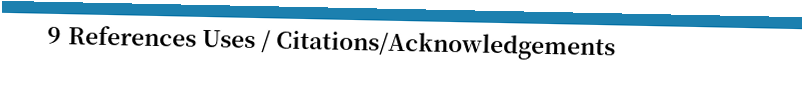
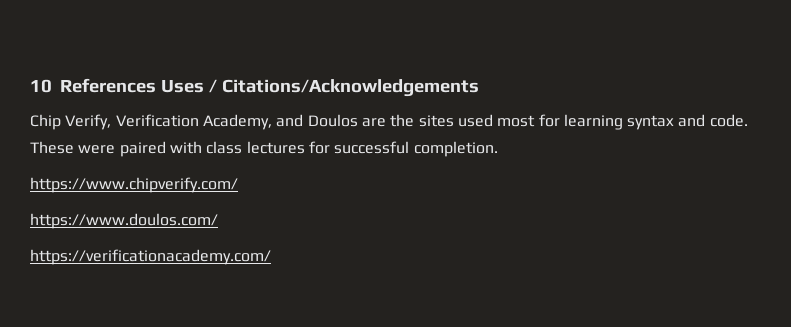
[47,26,61,45] 9 -> [30,79,52,93] 10
(617, 45) none -> [30,114,748,130] [30,141,498,157] [30,177,238,193] [30,213,218,229] [30,249,271,265] // Chip Verify, Verification Academy, and Doulos are the sites used most for learning syntax and code. These were paired with class lectures for successful completion. // https://www.chipverify.com/ // https://www.doulos.com/ // https://verificationacademy.com/

